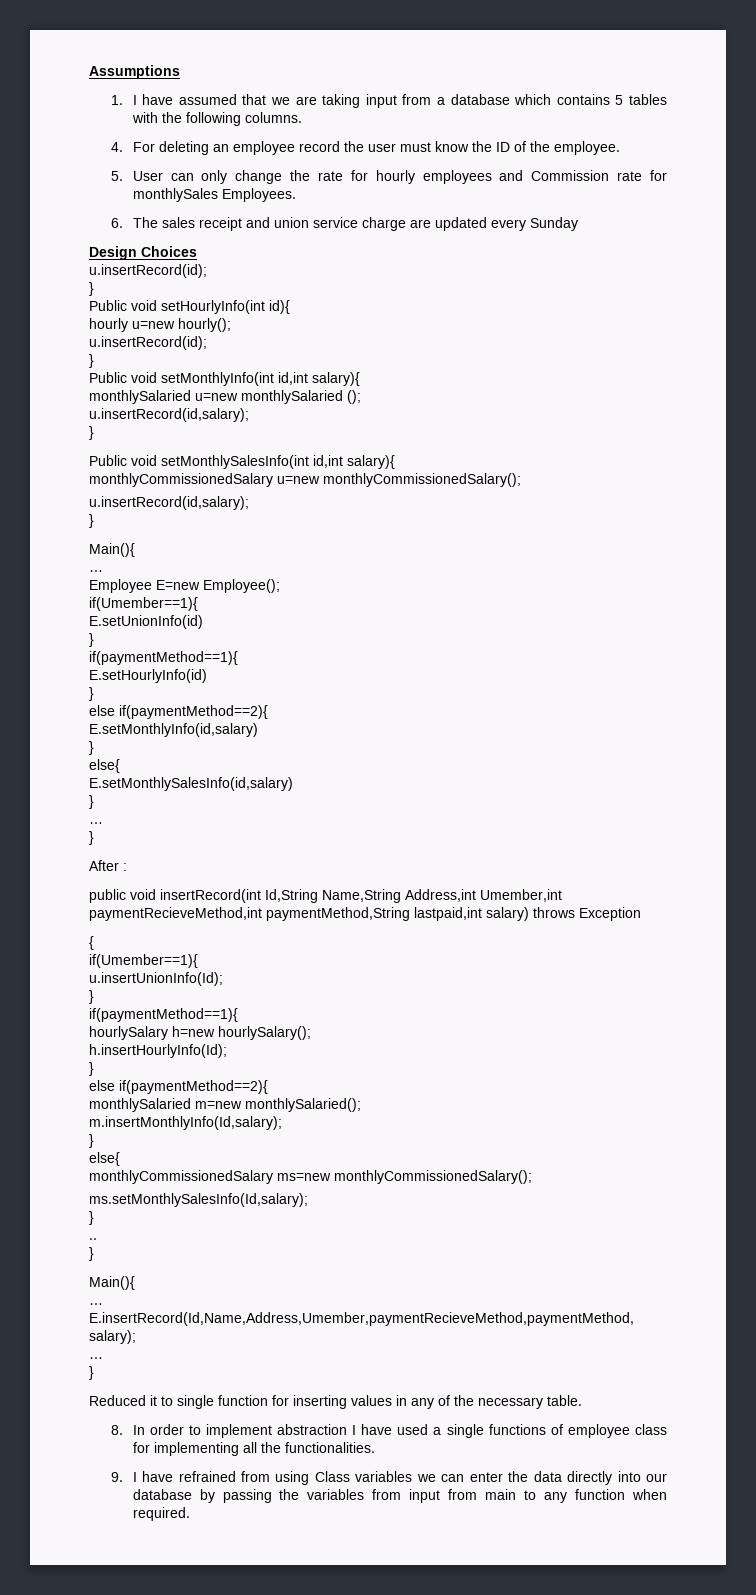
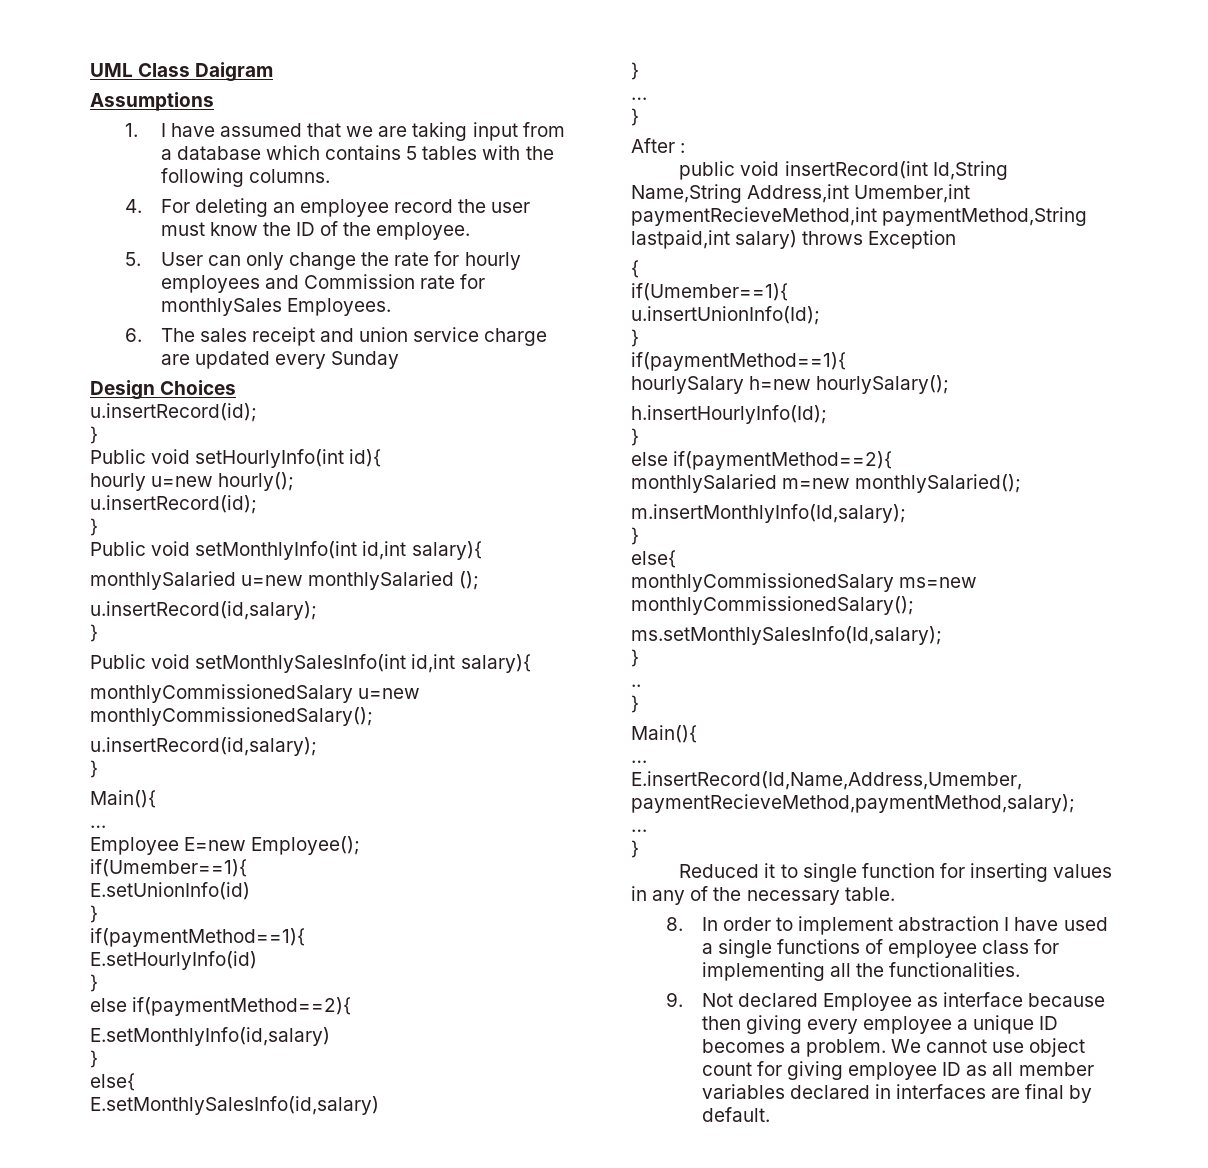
(89, 72) none -> [90,62,274,82] UML Class Daigram //
[132,1471,667,1485] [132,1489,668,1503] [132,1507,190,1521] I have refrained from using Class variables we can enter the data directly into our database by passing the variables from input from main to any function when required. -> [701,992,1106,1011] [701,1015,1059,1034] [701,1038,1086,1057] [701,1061,1094,1080] [701,1084,1093,1103] [701,1107,770,1122] Not declared Employee as interface because then giving every employee a unique ID becomes a problem. We cannot use object count for giving employee ID as all member variables declared in interfaces are final by default.

